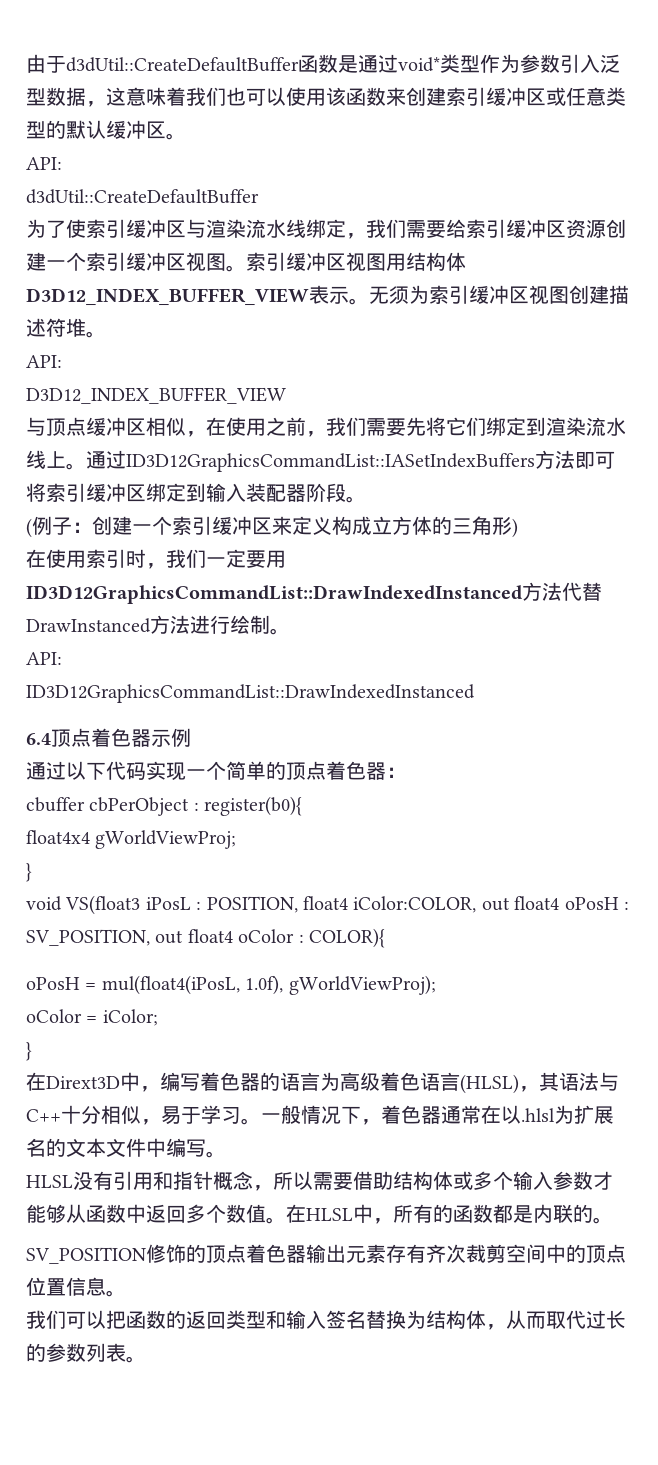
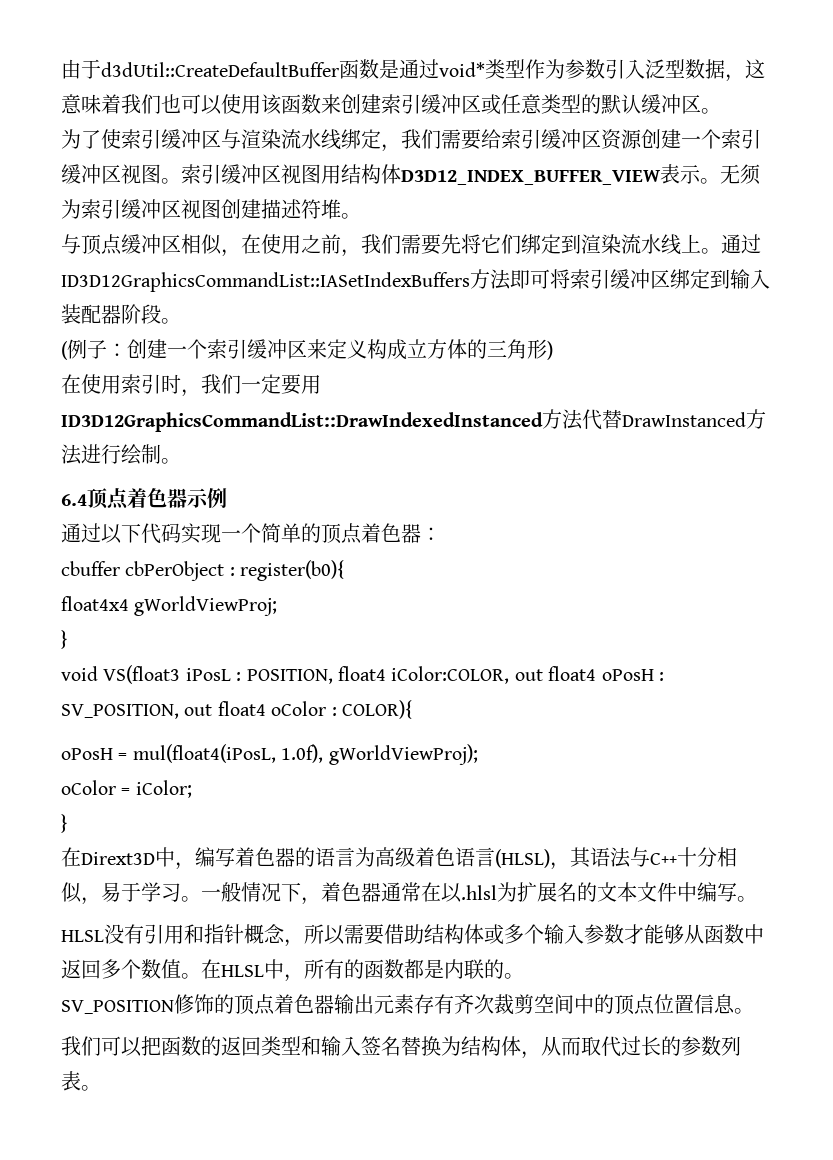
[26,157,62,170] [26,189,259,204] // API: // d3dUtil::CreateDefaultBuffer -> (721, 111) none
[26,355,62,368] [26,387,286,404] // API: // D3D12_INDEX_BUFFER_VIEW -> (361, 216) none
[26,652,62,665] [26,684,475,703] // API: // ID3D12GraphicsCommandList::DrawIndexedInstanced -> (181, 461) none

